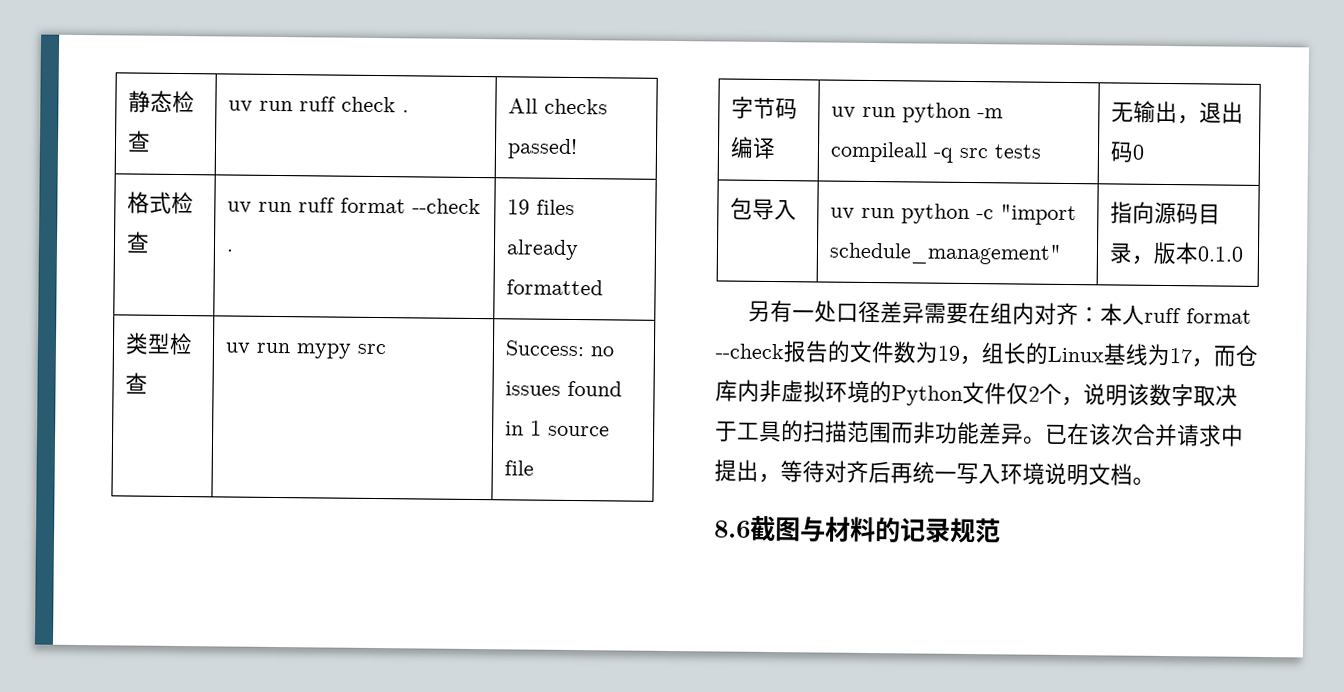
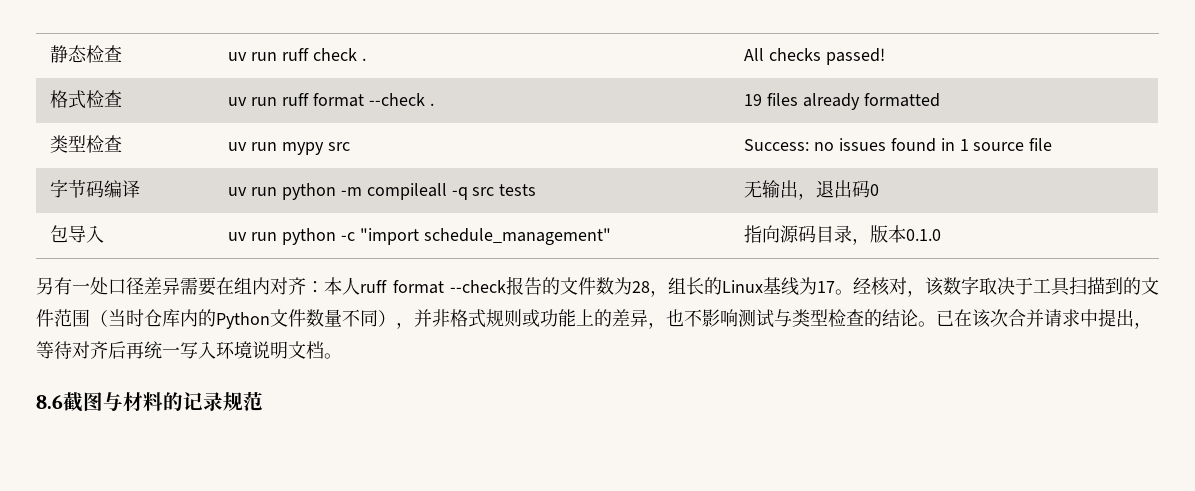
[937,345,961,361] 19 -> [632,281,650,293] 28
[1191,344,1259,368] [715,379,1238,407] [715,420,1024,445] ，而仓库内非虚拟环境的Python文件仅2个，说明该数字取决于工具的扫描范围而非功能差异 -> [835,276,1159,297] [36,309,918,329] 。经核对，该数字取决于工具扫描到的文件范围（当时仓库内的Python文件数量不同），并非格式规则或功能上的差异，也不影响测试与类型检查的结论

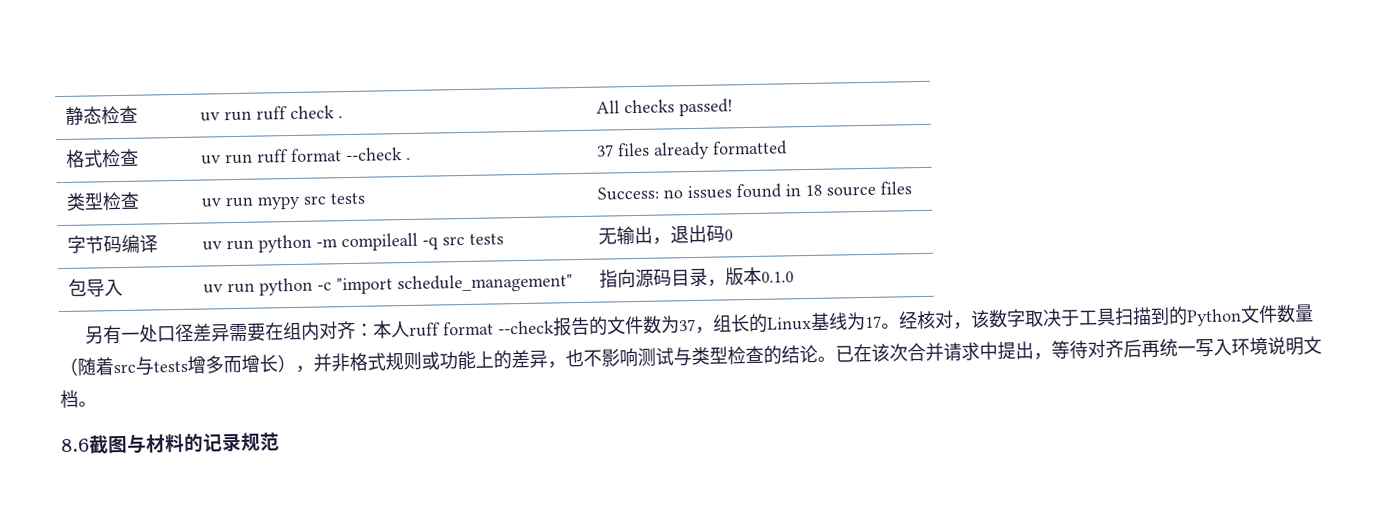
[744,94,763,106] 19 -> [595,144,614,157] 37
(350, 146) none -> [329,192,365,205] tests
[959,138,1053,151] 1 source file -> [804,181,912,197] 18 source files
[632,281,650,293] 28 -> [678,318,696,332] 37
[1141,277,1159,295] [36,309,378,329] 文件范围（当时仓库内的Python文件数量不同 -> [1185,304,1314,327] [59,354,278,377] Python文件数量（随着src与tests增多而增长

